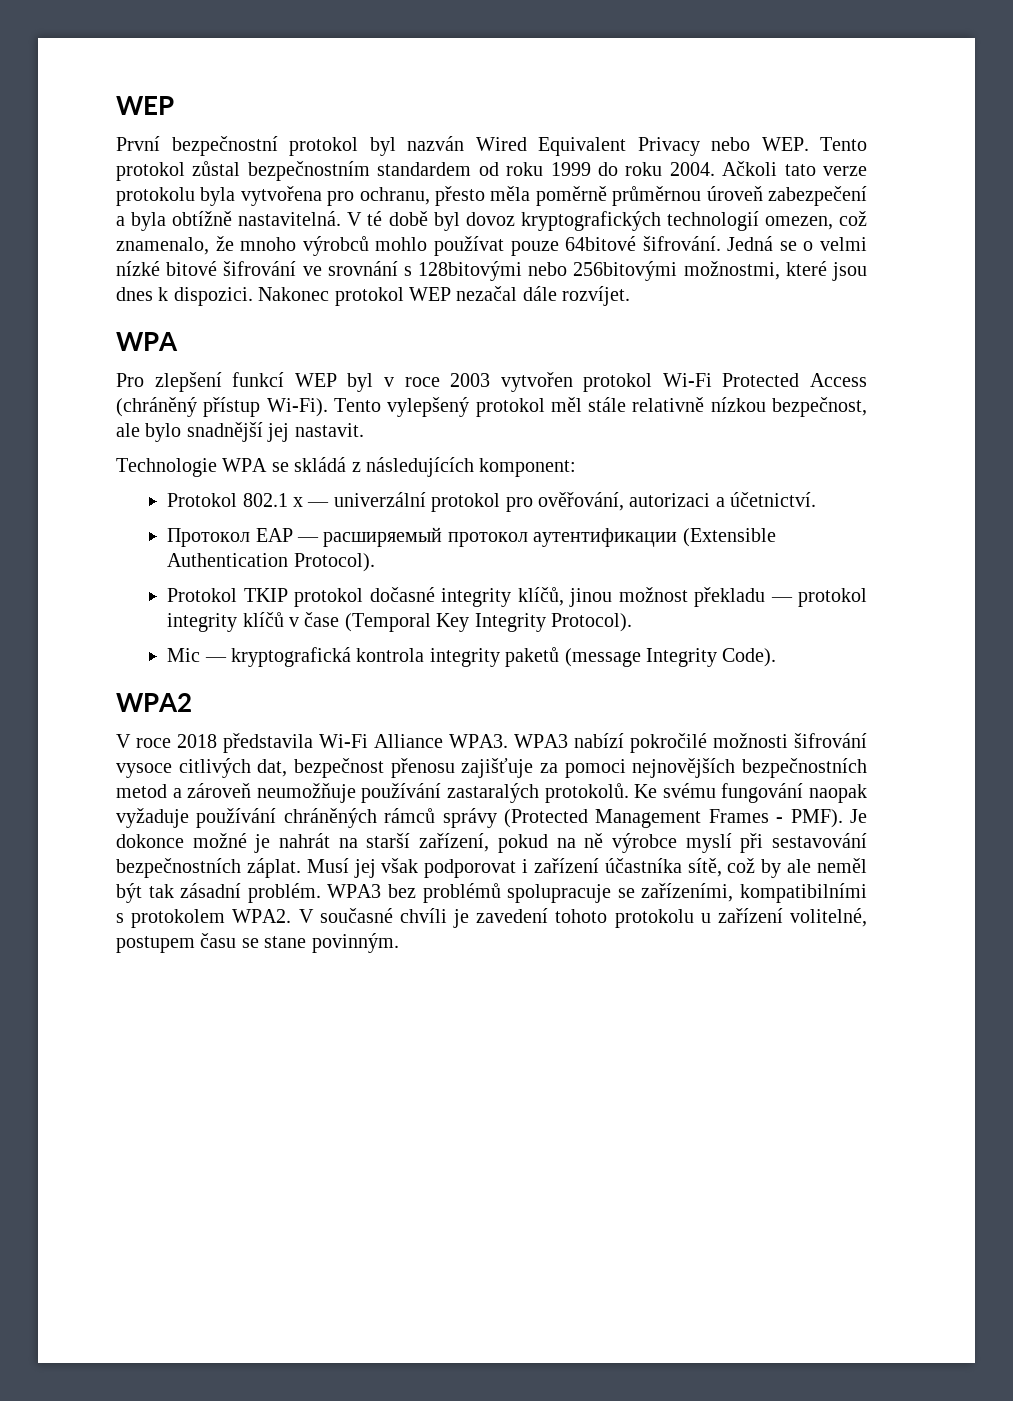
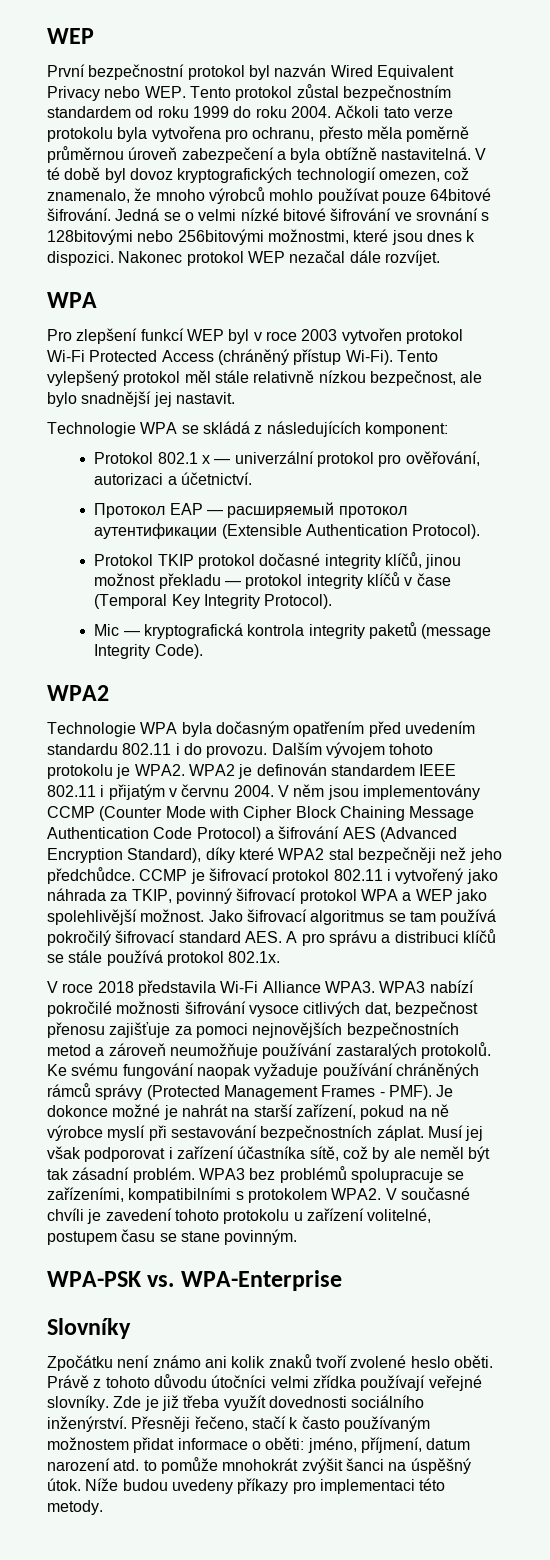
(192, 702) none -> [47,721,475,737] [47,742,434,758] [47,763,457,779] [47,784,480,800] [47,806,475,821] [47,826,457,842] [47,847,502,863] [47,867,498,884] [47,888,487,904] [47,909,497,925] [47,929,496,946] [47,950,281,966] // Technologie WPA byla dočasným opatřením před uvedením standardu 802.11 i do provozu. Dalším vývojem tohoto protokolu je WPA2. WPA2 je definován standardem IEEE 802.11 i přijatým v červnu 2004. V něm jsou implementovány CCMP (Counter Mode with Cipher Block Chaining Message Authentication Code Protocol) a šifrování AES (Advanced Encryption Standard), díky které WPA2 stal bezpečněji než jeho předchůdce. CCMP je šifrovací protokol 802.11 i vytvořený jako náhrada za TKIP, povinný šifrovací protokol WPA a WEP jako spolehlivější možnost. Jako šifrovací algoritmus se tam používá pokročilý šifrovací standard AES. A pro správu a distribuci klíčů se stále používá protokol 802.1x.
(399, 943) none -> [47,1270,342,1291] [47,1318,131,1339] [47,1354,493,1371] [47,1374,482,1391] [47,1395,425,1411] [47,1416,430,1432] [47,1437,471,1453] [47,1457,471,1474] [47,1478,446,1494] [47,1500,103,1515] // WPA-PSK vs. WPA-Enterprise // Slovníky // Zpočátku není známo ani kolik znaků tvoří zvolené heslo oběti. Právě z tohoto důvodu útočníci velmi zřídka používají veřejné slovníky. Zde je již třeba využít dovednosti sociálního inženýrství. Přesněji řečeno, stačí k často používaným možnostem přidat informace o oběti: jméno, příjmení, datum narození atd. to pomůže mnohokrát zvýšit šanci na úspěšný útok. Níže budou uvedeny příkazy pro implementaci této metody.

